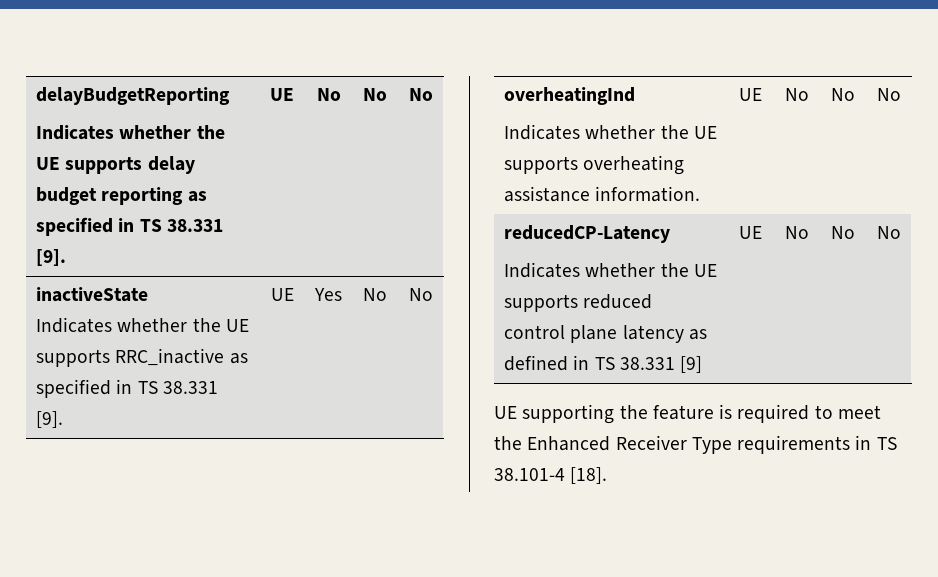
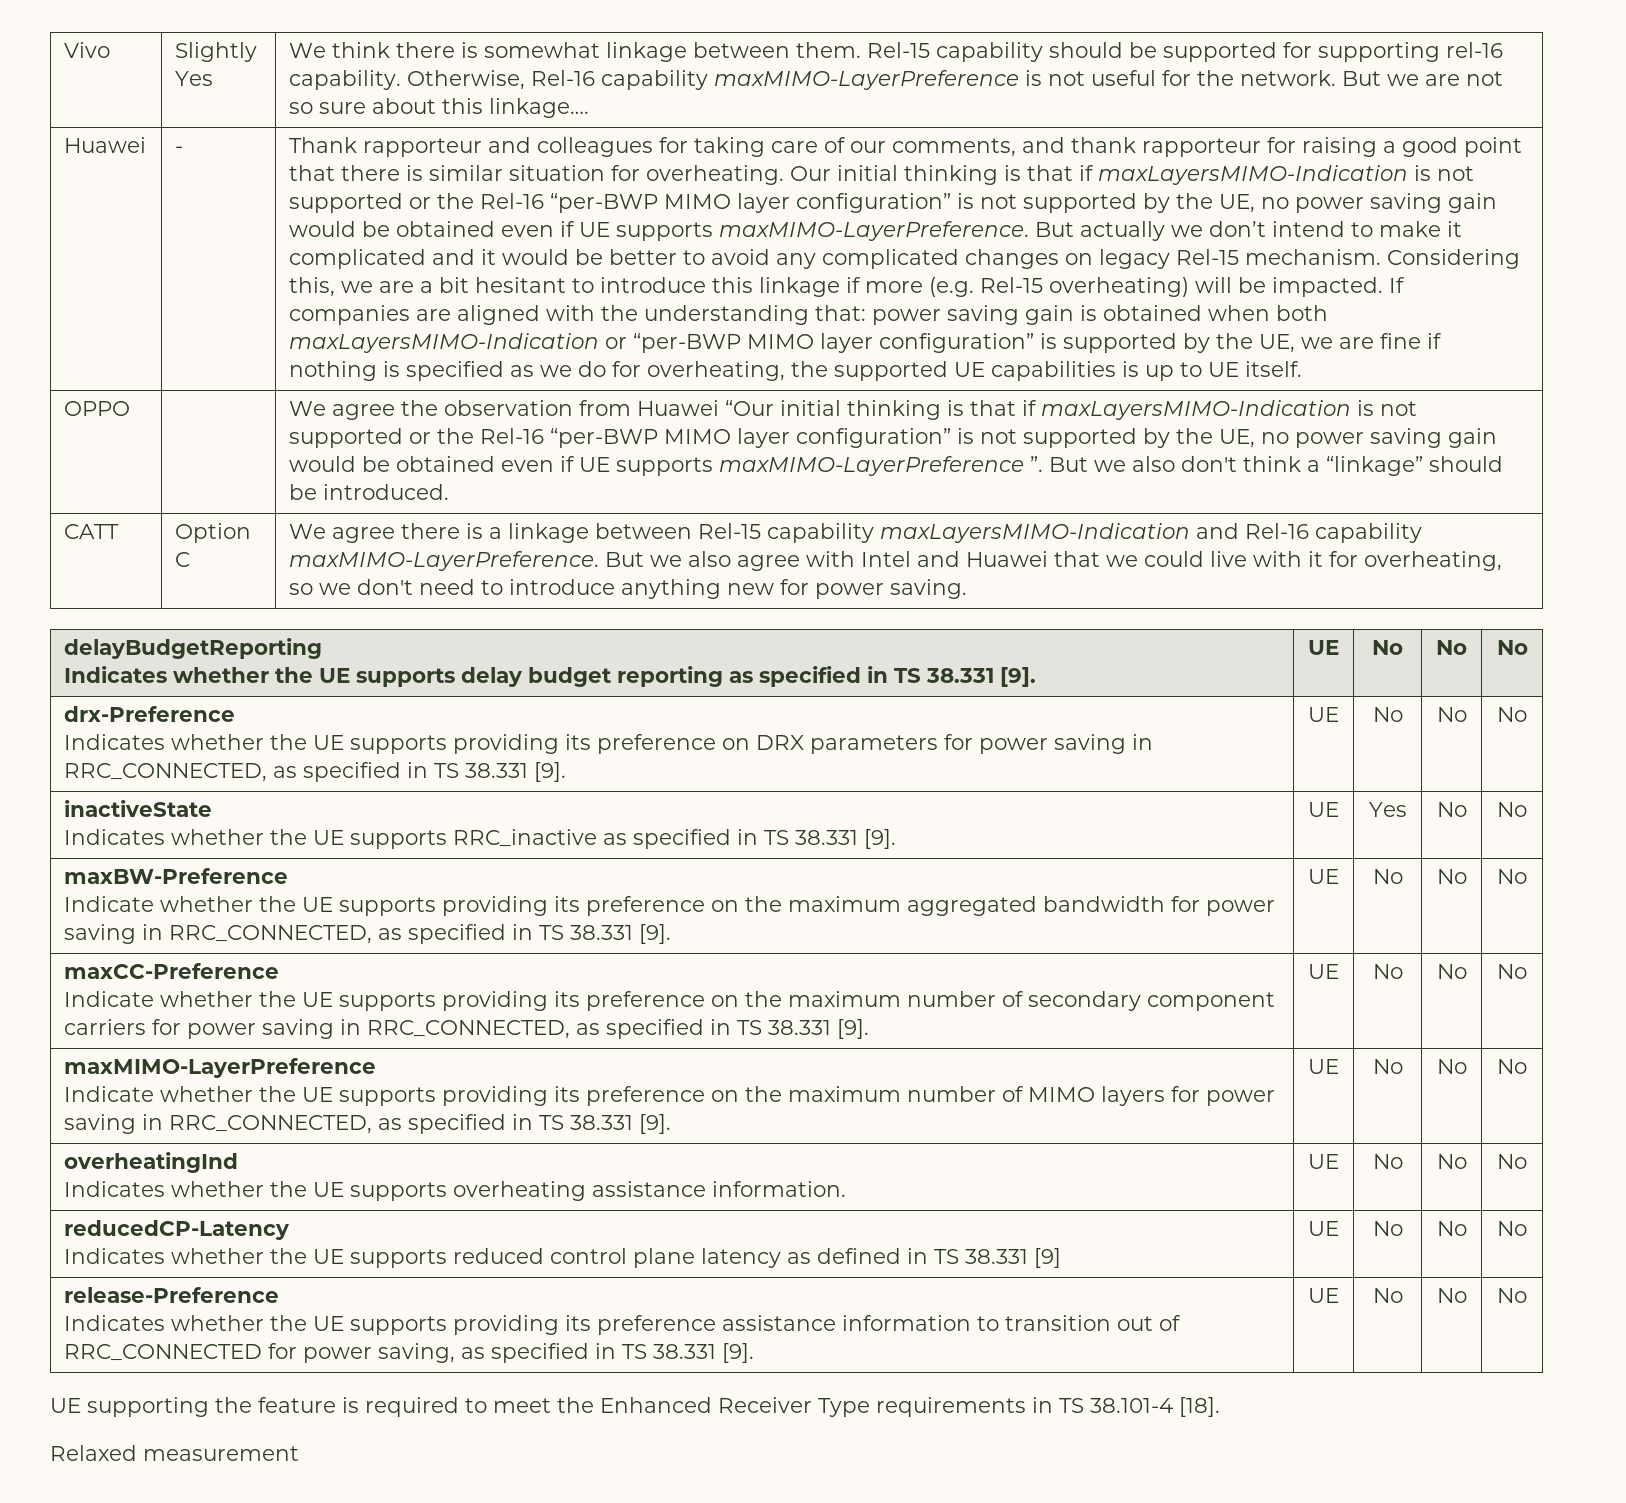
(36, 96) none -> [64,42,111,58] [175,42,258,62] [175,71,214,86] [289,42,1504,62] [289,70,1504,90] [289,98,590,118] [64,137,147,153] [175,146,184,153] [289,137,1523,157] [289,165,1475,185] [289,193,1498,213] [289,221,1463,241] [289,249,1521,269] [289,277,1406,297] [289,305,1329,325] [289,333,1443,353] [289,361,1303,381] [64,401,131,416] [289,400,1418,420] [289,428,1498,448] [289,456,1504,476] [289,484,450,500] [64,524,120,539] [175,523,252,543] [175,552,191,567] [289,523,1423,543] [289,551,1503,571] [289,579,968,599] Vivo | Slightly Yes | We think there is somewhat linkage between them. Rel-15 capability should be supported for supporting rel-16 capability. Otherwise, Rel-16 capability maxMIMO-LayerPreference is not useful for the network. But we are not so sure about this linkage…. // Huawei | - | Thank rapporteur and colleagues for taking care of our comments, and thank rapporteur for raising a good point that there is similar situation for overheating. Our initial thinking is that if maxLayersMIMO-Indication is not supported or the Rel-16 “per-BWP MIMO layer configuration” is not supported by the UE, no power saving gain would be obtained even if UE supports maxMIMO-LayerPreference. But actually we don’t intend to make it complicated and it would be better to avoid any complicated changes on legacy Rel-15 mechanism. Considering this, we are a bit hesitant to introduce this linkage if more (e.g. Rel-15 overheating) will be impacted. If companies are aligned with the understanding that: power saving gain is obtained when both maxLayersMIMO-Indication or “per-BWP MIMO layer configuration” is supported by the UE, we are fine if nothing is specified as we do for overheating, the supported UE capabilities is up to UE itself. // OPPO | | We agree the observation from Huawei “Our initial thinking is that if maxLayersMIMO-Indication is not supported or the Rel-16 “per-BWP MIMO layer configuration” is not supported by the UE, no power saving gain would be obtained even if UE supports maxMIMO-LayerPreference ”. But we also don't think a “linkage” should be introduced. // CATT | Option C | We agree there is a linkage between Rel-15 capability maxLayersMIMO-Indication and Rel-16 capability maxMIMO-LayerPreference. But we also agree with Intel and Huawei that we could live with it for overheating, so we don't need to introduce anything new for power saving. //
(433, 94) none -> [64,706,236,722] [64,734,1154,754] [64,762,567,782] [1308,707,1339,722] [1372,707,1403,722] [1436,707,1467,722] [1497,707,1527,722] // drx-Preference // Indicates whether the UE supports providing its preference on DRX parameters for power saving in RRC_CONNECTED, as specified in TS 38.331 [9]. | UE | No | No | No
(433, 294) none -> [64,868,289,884] [64,896,1276,916] [64,924,672,944] [1308,869,1339,884] [1372,869,1403,884] [1436,869,1467,884] [1497,869,1527,884] [64,963,280,979] [64,991,1276,1011] [64,1019,870,1039] [1308,964,1339,979] [1372,964,1403,979] [1436,964,1467,979] [1497,964,1527,979] [64,1058,377,1078] [64,1086,1276,1106] [64,1114,672,1134] [1308,1059,1339,1074] [1372,1059,1403,1074] [1436,1059,1467,1074] [1497,1059,1527,1074] // maxBW-Preference // Indicate whether the UE supports providing its preference on the maximum aggregated bandwidth for power saving in RRC_CONNECTED, as specified in TS 38.331 [9]. | UE | No | No | No // maxCC-Preference // Indicate whether the UE supports providing its preference on the maximum number of secondary component carriers for power saving in RRC_CONNECTED, as specified in TS 38.331 [9]. | UE | No | No | No // maxMIMO-LayerPreference // Indicate whether the UE supports providing its preference on the maximum number of MIMO layers for power saving in RRC_CONNECTED, as specified in TS 38.331 [9]. | UE | No | No | No
(901, 232) none -> [64,1287,280,1303] [64,1315,1182,1335] [64,1343,755,1363] [1308,1288,1339,1303] [1372,1288,1403,1303] [1436,1288,1467,1303] [1497,1288,1527,1303] // release-Preference // Indicates whether the UE supports providing its preference assistance information to transition out of RRC_CONNECTED for power saving, as specified in TS 38.331 [9]. | UE | No | No | No
(608, 475) none -> [50,1445,299,1461] // Relaxed measurement

